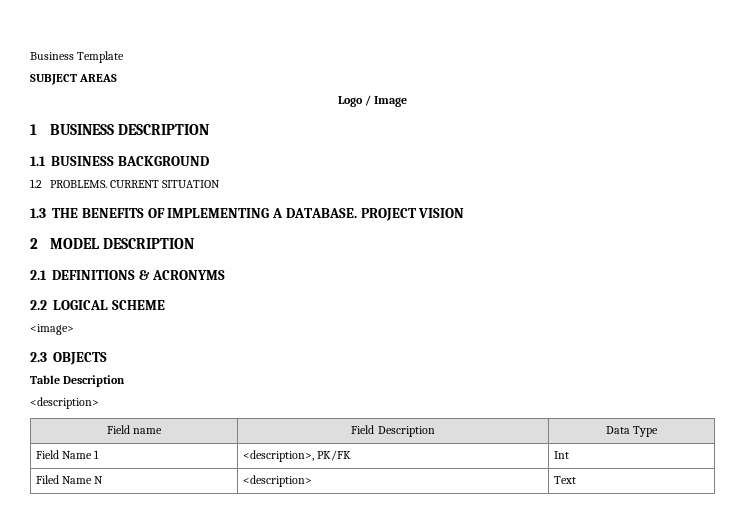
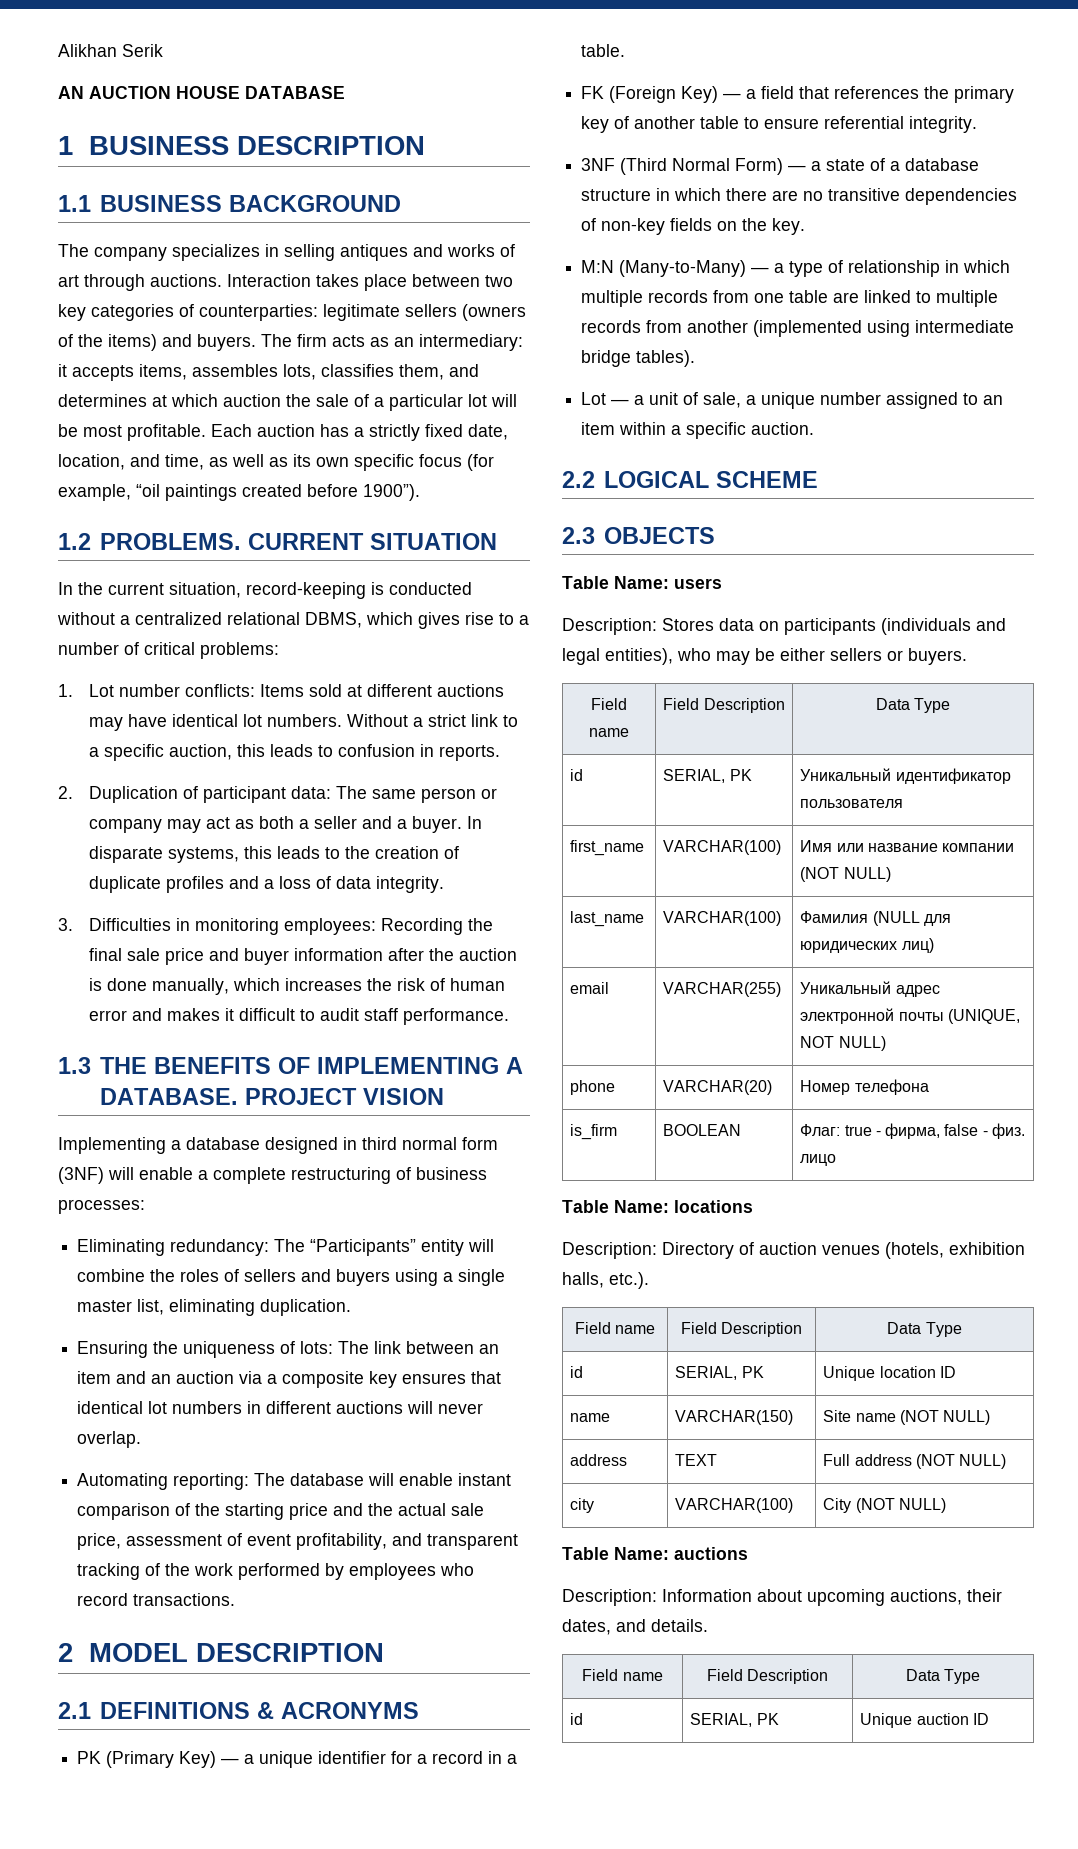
[30,51,125,63] [30,74,118,85] [337,95,408,107] Business Template // SUBJECT AREAS // Logo / Image -> [58,44,163,57] [58,86,345,99] Alikhan Serik // AN AUCTION HOUSE DATABASE
[30,179,221,188] 1.2 PROBLEMS. CURRENT SITUATION -> [58,244,515,261] [58,274,513,291] [58,304,526,321] [58,334,523,351] [58,364,479,381] [58,394,517,411] [58,424,508,441] [58,454,494,471] [58,484,420,501] [58,533,497,550] [58,582,472,599] [57,612,529,629] [58,642,279,659] [58,684,504,697] [88,714,518,731] [88,744,500,761] [58,786,497,803] [88,816,482,833] [88,846,459,863] [88,876,444,893] [58,918,493,935] [88,948,517,965] [88,978,505,995] [88,1008,509,1025] The company specializes in selling antiques and works of art through auctions. Interaction takes place between two key categories of counterparties: legitimate sellers (owners of the items) and buyers. The firm acts as an intermediary: it accepts items, assembles lots, classifies them, and determines at which auction the sale of a particular lot will be most profitable. Each auction has a strictly fixed date, location, and time, as well as its own specific focus (for example, “oil paintings created before 1900”). // 1.2 PROBLEMS. CURRENT SITUATION // In the current situation, record-keeping is conducted without a centralized relational DBMS, which gives rise to a number of critical problems: // 1. Lot number conflicts: Items sold at different auctions may have identical lot numbers. Without a strict link to a specific auction, this leads to confusion in reports. // 2. Duplication of participant data: The same person or company may act as both a seller and a buyer. In disparate systems, this leads to the creation of duplicate profiles and a loss of data integrity. // 3. Difficulties in monitoring employees: Recording the final sale price and buyer information after the auction is done manually, which increases the risk of human error and makes it difficult to audit staff performance.
(465, 213) none -> [58,1137,498,1154] [58,1167,487,1184] [58,1199,145,1214] [77,1239,495,1256] [77,1269,506,1286] [77,1299,352,1316] [77,1341,500,1358] [77,1371,502,1388] [77,1401,484,1414] [77,1431,142,1448] [77,1473,512,1490] [77,1503,485,1520] [77,1533,519,1550] [77,1563,475,1580] [77,1593,236,1606] // Implementing a database designed in third normal form (3NF) will enable a complete restructuring of business processes: // Eliminating redundancy: The “Participants” entity will combine the roles of sellers and buyers using a single master list, eliminating duplication. // Ensuring the uniqueness of lots: The link between an item and an auction via a composite key ensures that identical lot numbers in different auctions will never overlap. // Automating reporting: The database will enable instant comparison of the starting price and the actual sale price, assessment of event profitability, and transparent tracking of the work performed by employees who record transactions.
(225, 275) none -> [77,1751,518,1768] [581,44,626,57] [581,86,1015,103] [581,116,978,133] [581,158,980,175] [581,188,1018,205] [581,218,806,235] [581,260,1011,277] [581,290,999,307] [581,320,1015,337] [581,350,696,367] [581,392,1004,409] [581,422,815,439] // PK (Primary Key) — a unique identifier for a record in a table. // FK (Foreign Key) — a field that references the primary key of another table to ensure referential integrity. // 3NF (Third Normal Form) — a state of a database structure in which there are no transitive dependencies of non-key fields on the key. // M:N (Many-to-Many) — a type of relationship in which multiple records from one table are linked to multiple records from another (implemented using intermediate bridge tables). // Lot — a unit of sale, a unique number assigned to an item within a specific auction.
[30,324,74,335] // <image> -> (818, 479) none
[63,375,126,387] [30,397,99,409] [106,425,163,434] [351,425,435,437] [605,426,659,437] [35,450,100,459] [242,450,352,462] [553,451,569,459] [35,475,104,484] [242,475,312,487] [553,476,576,484] Description // <description> // Field name | Field Description | Data Type // Field Name 1 | <description>, PK/FK | Int // Filed Name N | <description> | Text -> [614,576,722,589] [562,618,1006,635] [562,648,967,665] [591,698,627,710] [589,728,629,737] [663,698,785,713] [875,698,951,713] [570,769,584,781] [663,769,752,783] [800,768,1011,784] [800,799,904,808] [570,840,645,856] [663,840,782,855] [800,840,1015,852] [800,867,891,882] [570,911,645,927] [663,911,782,926] [800,911,951,926] [800,938,934,953] [570,982,610,994] [663,982,782,997] [800,981,940,997] [800,1008,1020,1024] [800,1036,886,1051] [570,1080,616,1095] [663,1080,773,1095] [800,1079,929,1095] [570,1124,618,1140] [663,1124,742,1136] [800,1123,1026,1139] [800,1154,837,1166] [562,1200,753,1213] [562,1242,1025,1259] [562,1272,649,1289] [574,1322,656,1334] [680,1322,803,1337] [887,1322,962,1337] [570,1366,584,1378] [675,1366,764,1380] [823,1366,956,1381] [570,1413,611,1422] [675,1410,794,1425] [823,1410,991,1425] [570,1454,628,1466] [675,1454,718,1466] [823,1454,1007,1469] [570,1498,595,1513] [675,1498,794,1513] [823,1498,946,1513] [562,1547,748,1560] [562,1589,1002,1606] [562,1619,708,1635] [582,1669,663,1681] [706,1669,829,1684] [905,1669,981,1684] [570,1713,584,1725] [690,1713,779,1727] [860,1713,989,1728] Name: users // Description: Stores data on participants (individuals and legal entities), who may be either sellers or buyers. // Field name | Field Description | Data Type // id | SERIAL, PK | Уникальный идентификатор пользователя // first_name | VARCHAR(100) | Имя или название компании (NOT NULL) // last_name | VARCHAR(100) | Фамилия (NULL для юридических лиц) // email | VARCHAR(255) | Уникальный адрес электронной почты (UNIQUE, NOT NULL) // phone | VARCHAR(20) | Номер телефона // is_firm | BOOLEAN | Флаг: true - фирма, false - физ. лицо // Table Name: locations // Description: Directory of auction venues (hotels, exhibition halls, etc.). // Field name | Field Description | Data Type // id | SERIAL, PK | Unique location ID // name | VARCHAR(150) | Site name (NOT NULL) // address | TEXT | Full address (NOT NULL) // city | VARCHAR(100) | City (NOT NULL) // Table Name: auctions // Description: Information about upcoming auctions, their dates, and details. // Field name | Field Description | Data Type // id | SERIAL, PK | Unique auction ID

